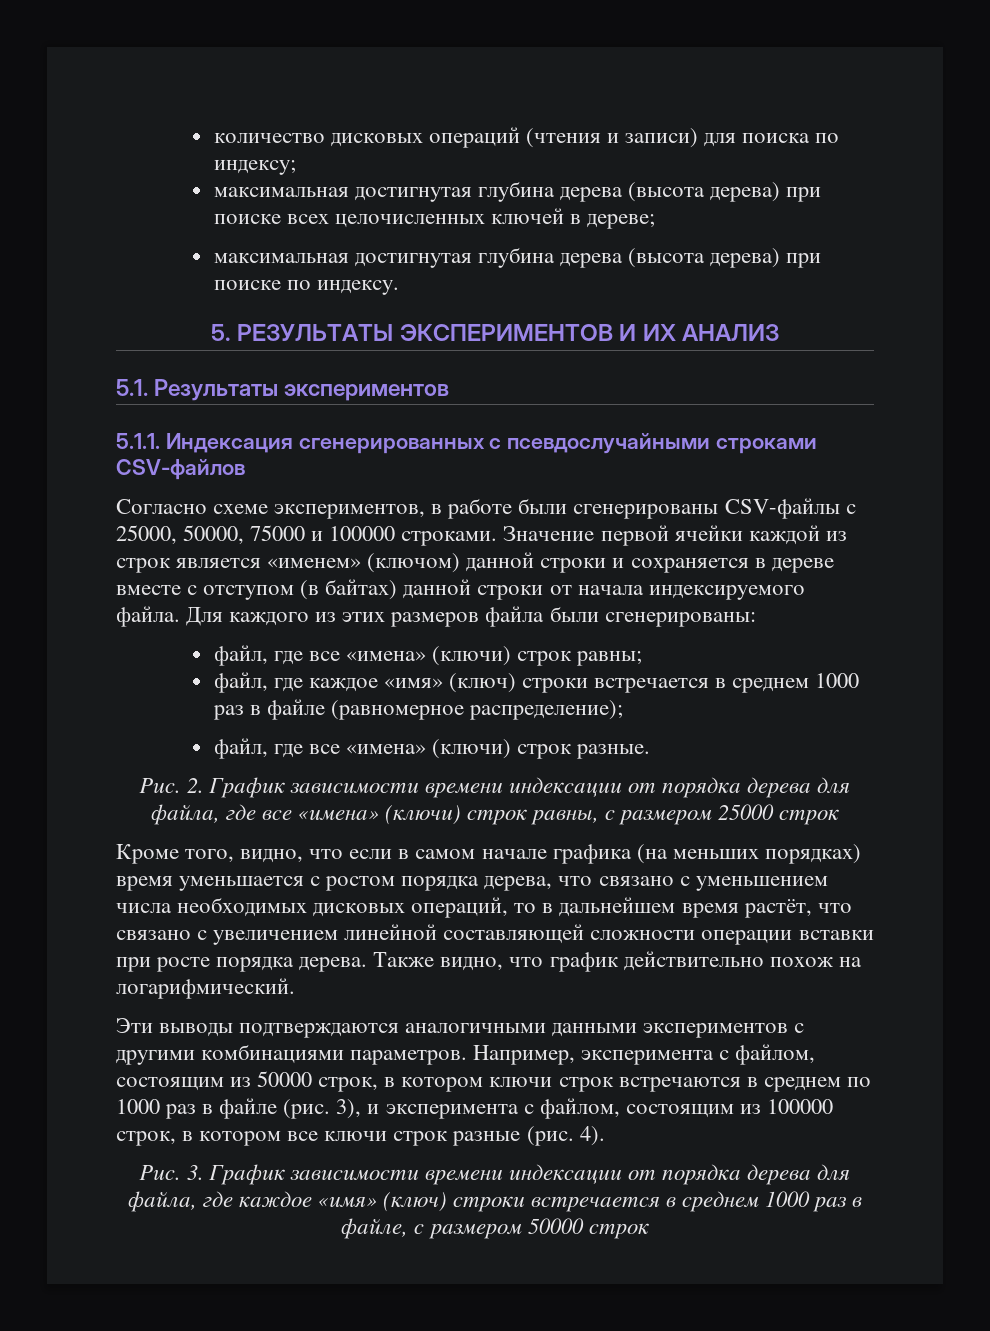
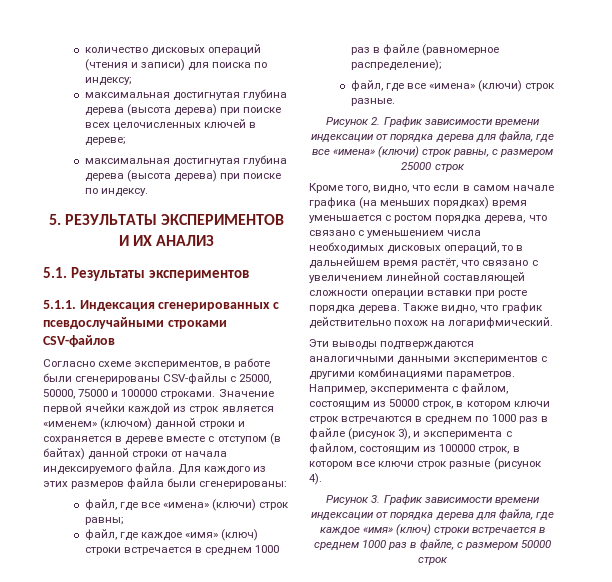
[138,778,181,793] Рис. -> [326,117,370,127] Рисунок
[283,1099,331,1119] (рис. -> [348,428,397,440] (рисунок
[526,1126,574,1146] (рис. -> [493,458,542,470] (рисунок
[138,1165,181,1180] Рис. -> [326,495,370,505] Рисунок

